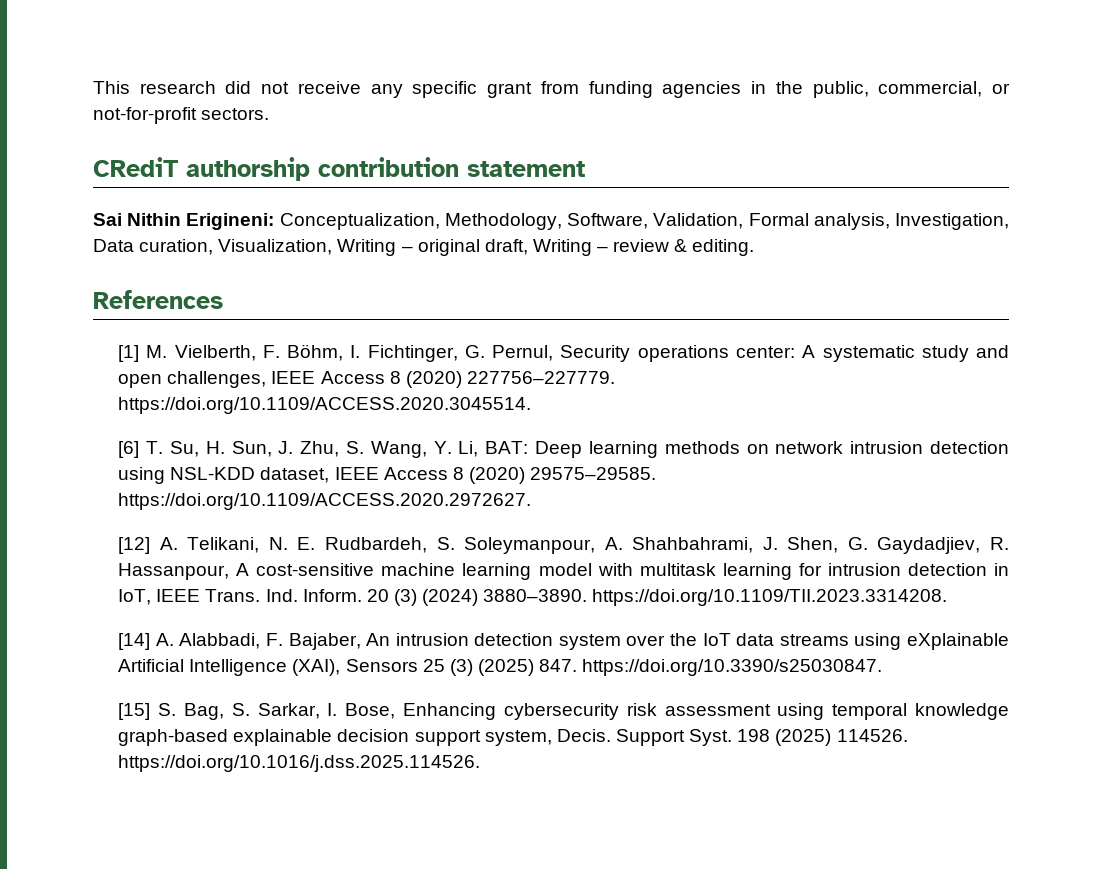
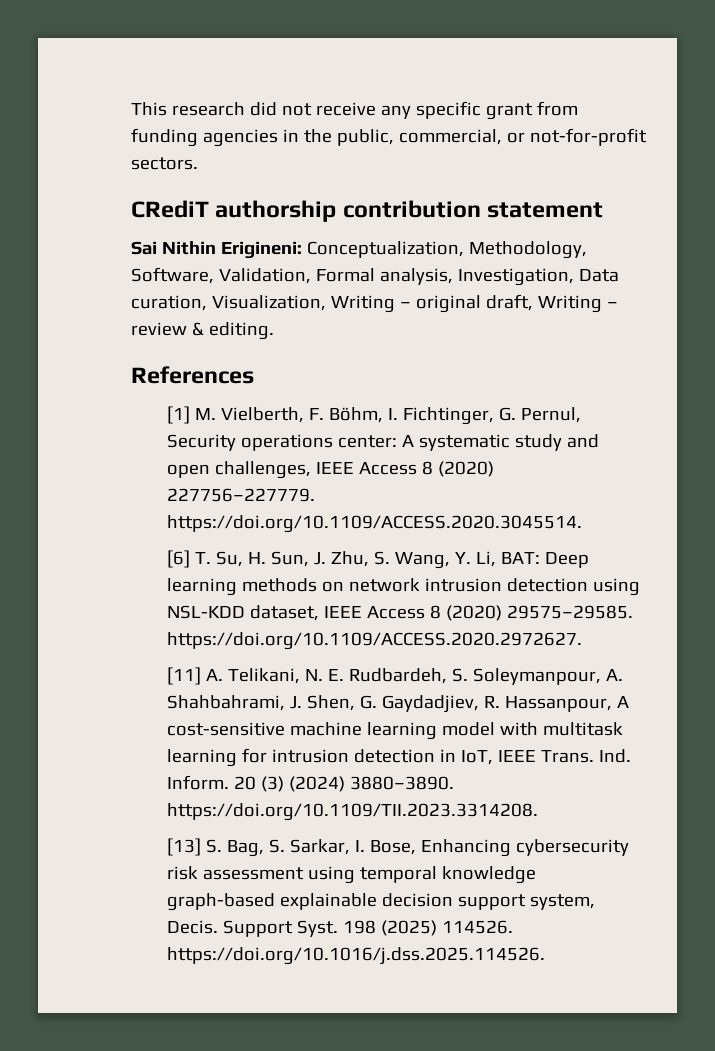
[118,537,151,554] [12] -> [167,667,202,685] [11]
[118,633,1009,650] [118,659,883,676] [118,703,151,720] [14] A. Alabbadi, F. Bajaber, An intrusion detection system over the IoT data streams using eXplainable Artificial Intelligence (XAI), Sensors 25 (3) (2025) 847. https://doi.org/10.3390/s25030847. // [15] -> [167,838,202,856] [13]

